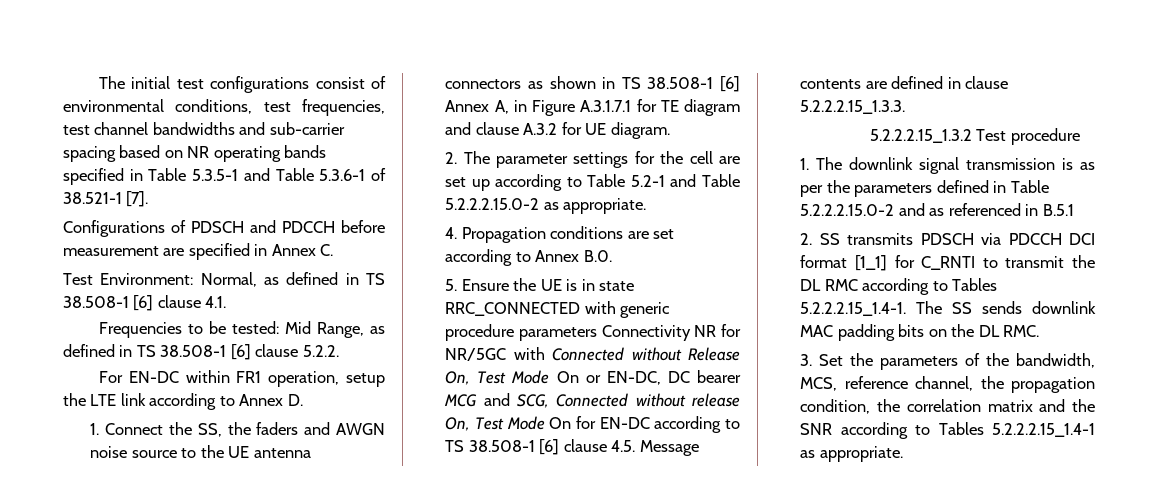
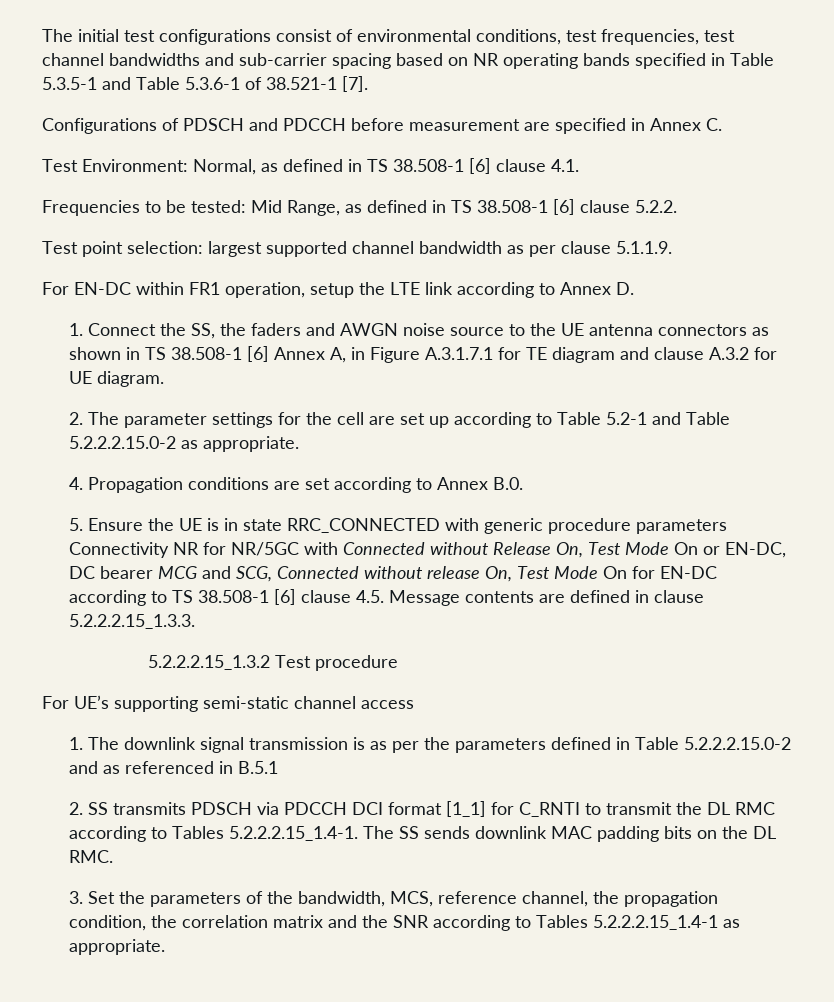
(339, 351) none -> [42,241,672,257] // Test point selection: largest supported channel bandwidth as per clause 5.1.1.9.
(1080, 136) none -> [42,695,414,712] // For UE’s supporting semi-static channel access

